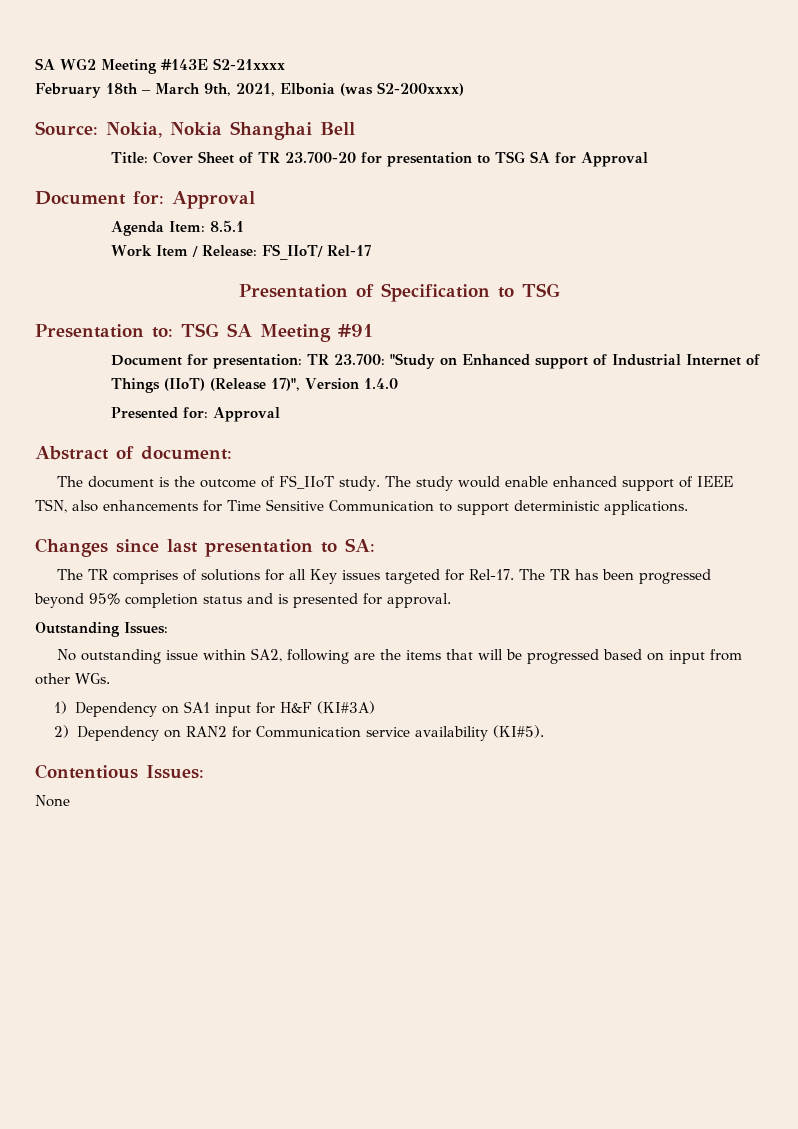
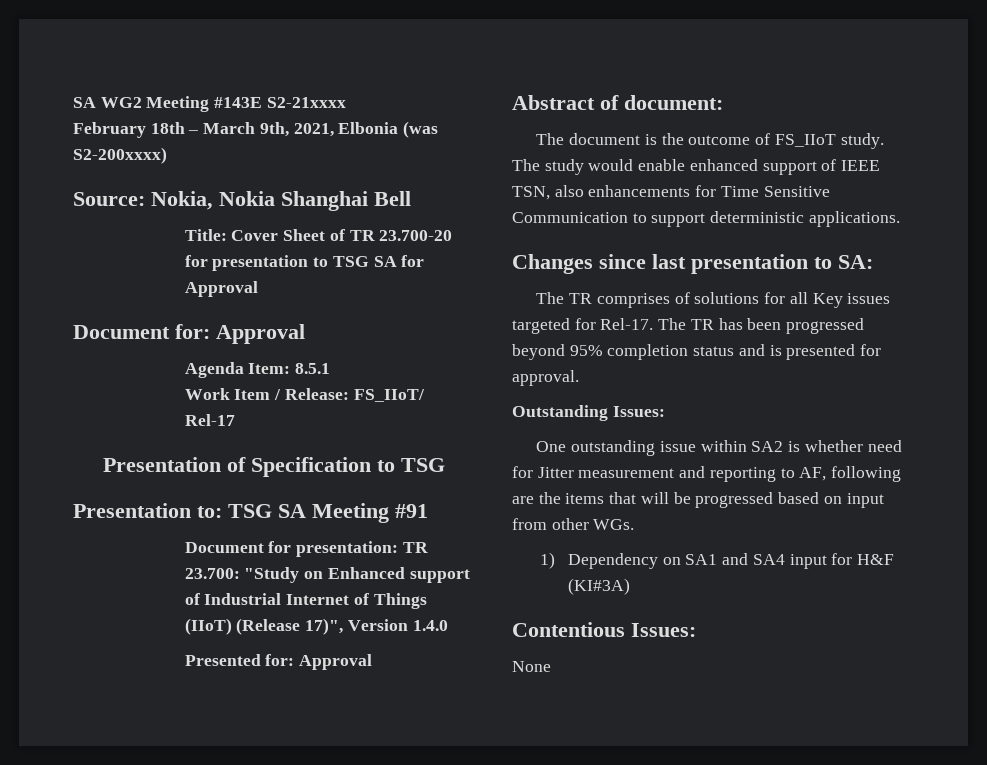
[57,649,77,661] No -> [536,441,567,452] One
[251,648,283,662] SA2, -> [751,440,902,452] [512,466,827,482] SA2 is whether need for Jitter measurement and reporting to AF,
(210, 707) none -> [722,553,785,565] and SA4
[54,725,544,741] // 2) Dependency on RAN2 for Communication service availability (KI#5). -> (630, 586) none

